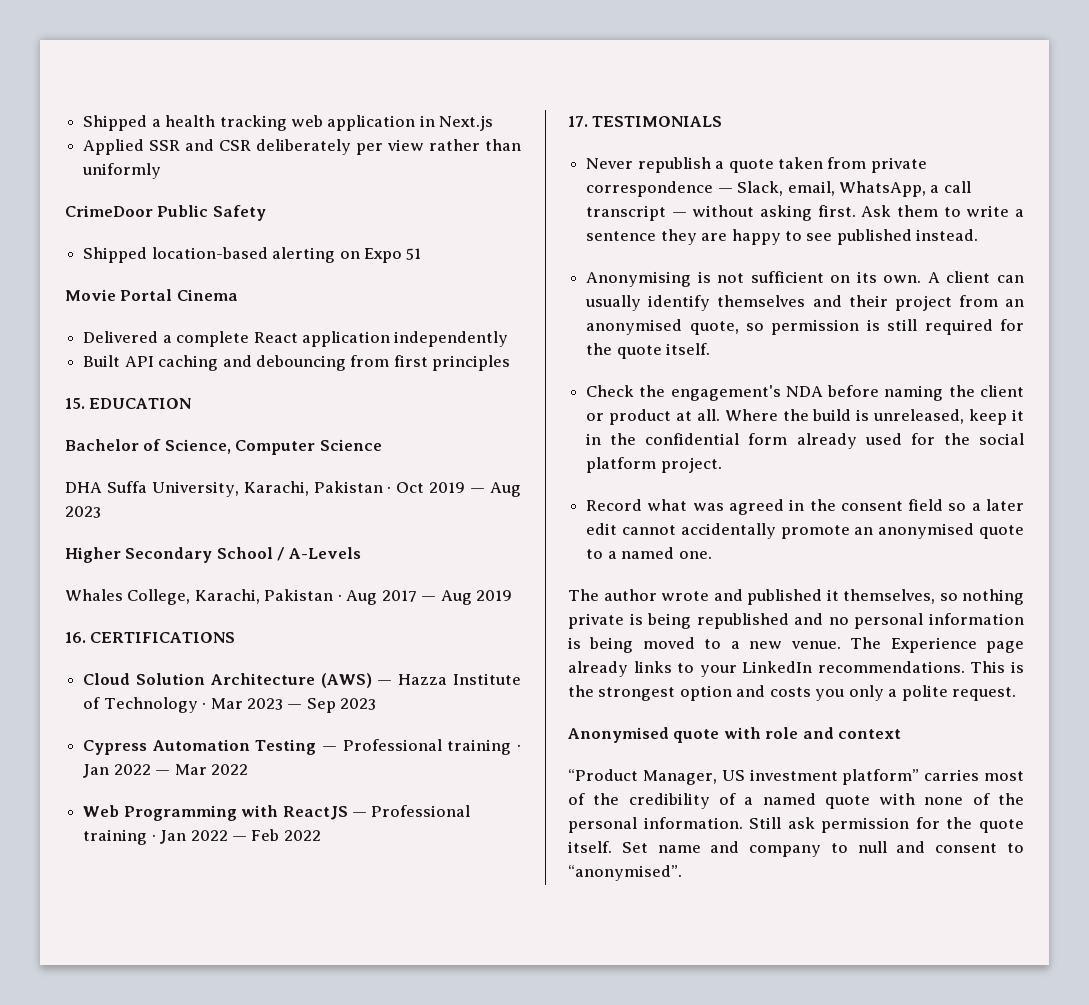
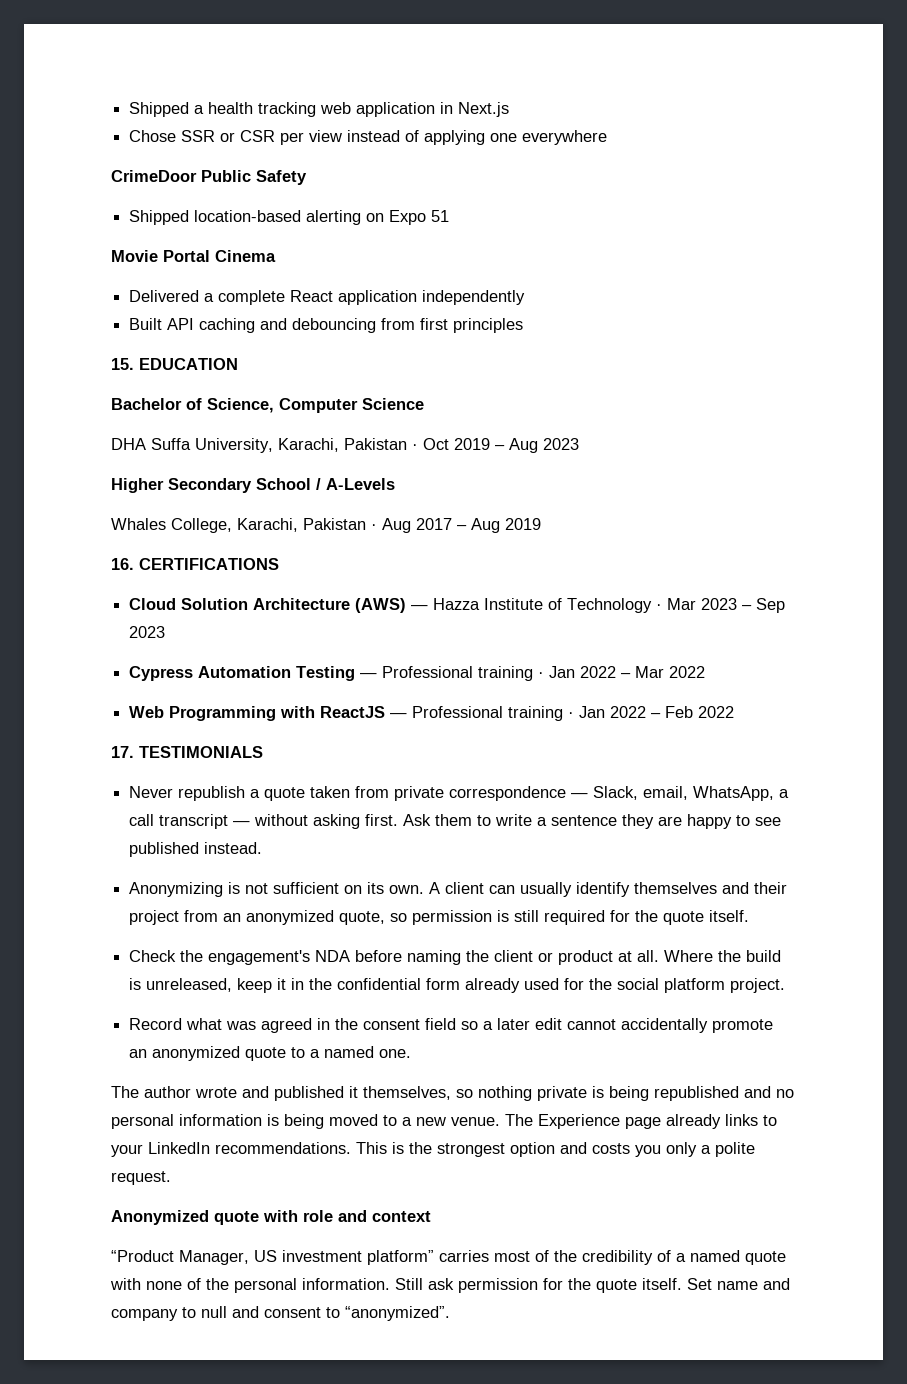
[83,139,521,155] [82,163,162,179] Applied SSR and CSR deliberately per view rather than uniformly -> [129,130,608,145] Chose SSR or CSR per view instead of applying one everywhere
[470,488,486,493] — -> [495,445,505,450] –
[421,596,437,601] — -> [457,525,467,530] –
[287,704,303,709] — -> [742,605,753,610] –
[155,770,171,775] — -> [621,673,632,678] –
[231,836,247,841] — -> [651,713,662,718] –
[586,271,692,287] Anonymising -> [129,882,224,897] Anonymizing
[586,319,683,335] anonymised -> [246,910,335,925] anonymized
[878,523,975,539] anonymised -> [152,1046,241,1061] anonymized
[568,727,669,743] Anonymised -> [111,1210,209,1225] Anonymized
[568,865,682,881] “anonymised”. -> [345,1306,450,1321] “anonymized”.

